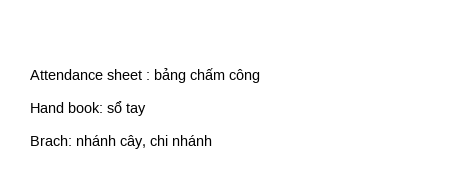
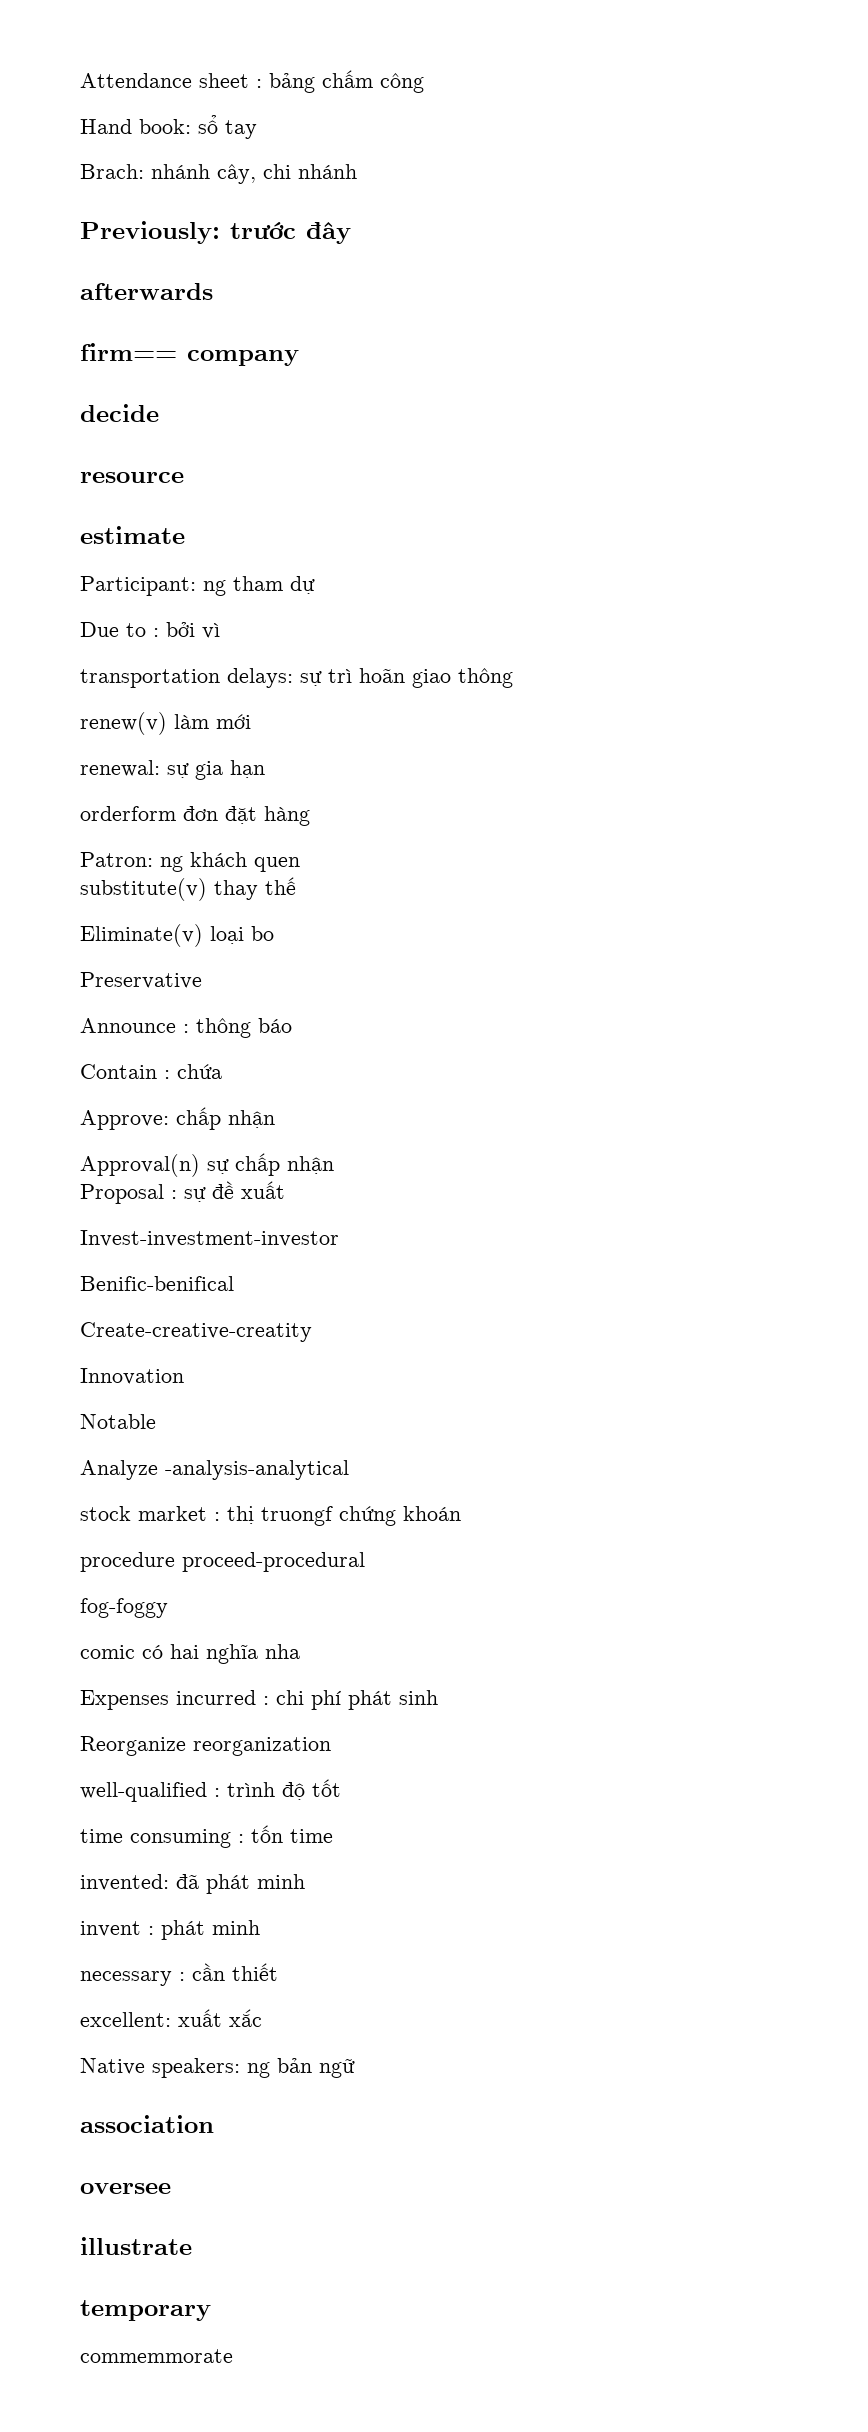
(212, 140) none -> [80,221,351,244] [80,283,213,300] [80,343,299,366] [80,404,159,422] [80,472,184,483] [80,526,185,544] [80,576,315,596] [80,622,220,639] [80,668,513,688] [80,712,251,735] [80,760,265,780] [80,806,310,826] [80,852,300,872] [80,877,296,901] [80,924,274,947] [80,972,202,989] [80,1018,292,1038] [80,1064,222,1079] [80,1107,275,1130] [80,1153,334,1177] [80,1181,285,1204] [80,1230,339,1247] [80,1276,234,1291] [80,1322,312,1342] [80,1368,184,1385] [80,1414,156,1429] [80,1460,349,1480] [80,1506,461,1526] [80,1552,365,1572] [80,1598,168,1618] [80,1644,300,1664] [80,1690,438,1710] [80,1736,331,1756] [80,1779,341,1802] [80,1825,333,1848] [80,1874,305,1894] [80,1920,260,1940] [80,1963,278,1986] [80,2009,262,2027] [80,2058,355,2078] [80,2115,214,2133] [80,2183,171,2194] [80,2237,192,2255] [80,2300,211,2321] [80,2349,233,2363] // Previously: trước đây // afterwards // firm== company // decide // resource // estimate // Participant: ng tham dự // Due to : bởi vì // transportation delays: sự trì hoãn giao thông // renew(v) làm mới // renewal: sự gia hạn // orderform đơn đặt hàng // Patron: ng khách quen // substitute(v) thay thế // Eliminate(v) loại bo // Preservative // Announce : thông báo // Contain : chứa // Approve: chấp nhận // Approval(n) sự chấp nhận // Proposal : sự đề xuất // Invest-investment-investor // Benific-benifical // Create-creative-creatity // Innovation // Notable // Analyze -analysis-analytical // stock market : thị truongf chứng khoán // procedure proceed-procedural // fog-foggy // comic có hai nghĩa nha // Expenses incurred : chi phí phát sinh // Reorganize reorganization // well-qualified : trình độ tốt // time consuming : tốn time // invented: đã phát minh // invent : phát minh // necessary : cần thiết // excellent: xuất xắc // Native speakers: ng bản ngữ // association // oversee // illustrate // temporary // commemmorate

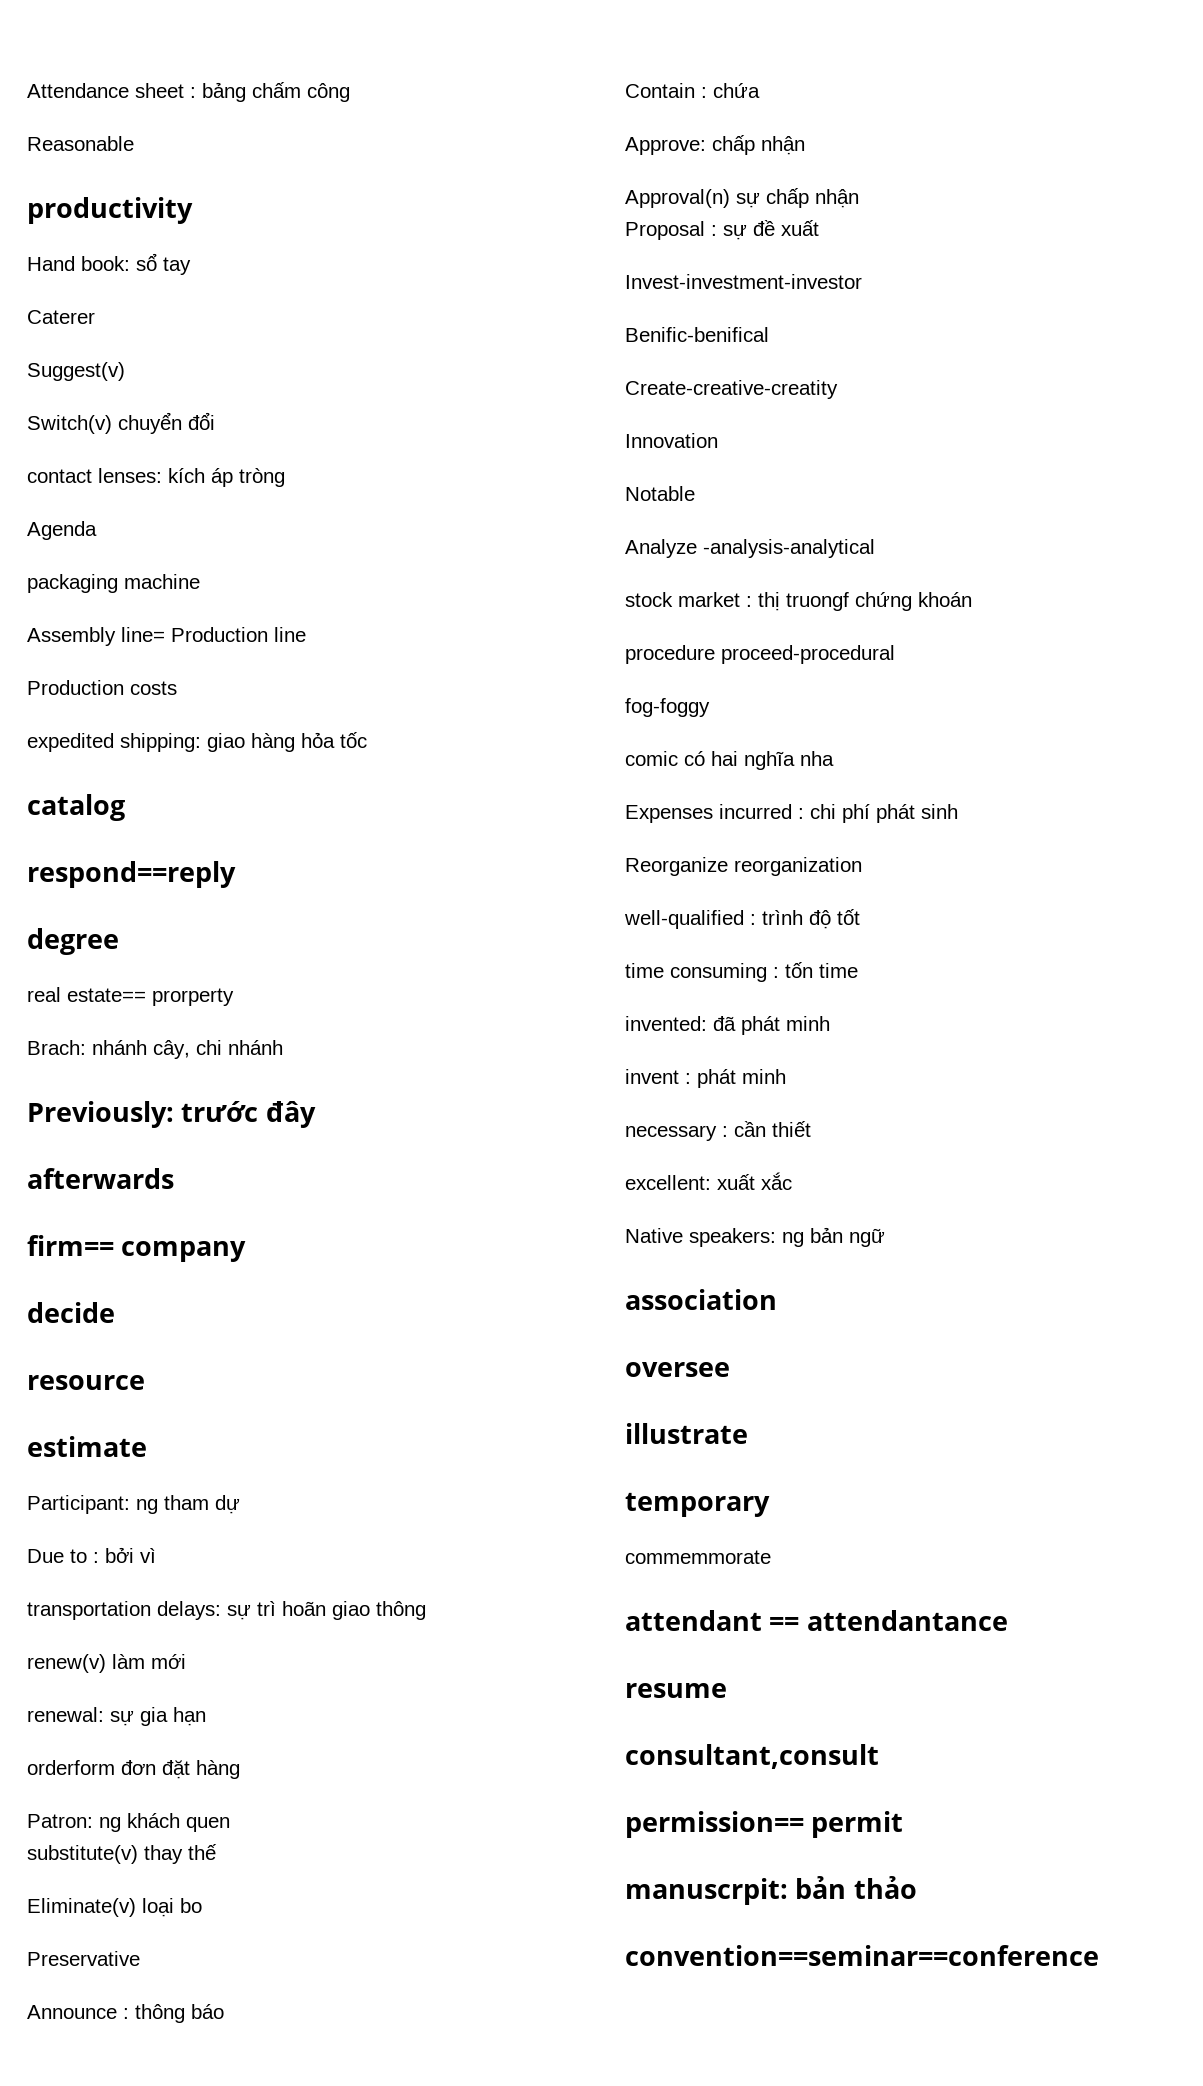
(424, 83) none -> [27,136,134,151] [27,197,193,224] // Reasonable // productivity
(257, 129) none -> [27,310,95,324] [27,362,125,381] [27,412,215,434] [27,468,285,487] [27,521,97,540] [27,574,200,593] [27,627,306,646] [27,680,177,695] [27,732,367,752] [27,794,125,821] [27,861,236,888] [27,928,119,955] [27,987,234,1006] // Caterer // Suggest(v) // Switch(v) chuyển đổi // contact lenses: kích áp tròng // Agenda // packaging machine // Assembly line= Production line // Production costs // expedited shipping: giao hàng hỏa tốc // catalog // respond==reply // degree // real estate== prorperty
(233, 2356) none -> [625,1610,1008,1631] [625,1683,727,1698] [625,1744,879,1769] [625,1811,904,1838] [625,1876,917,1905] [625,1945,1099,1966] // attendant == attendantance // resume // consultant,consult // permission== permit // manuscrpit: bản thảo // convention==seminar==conference

